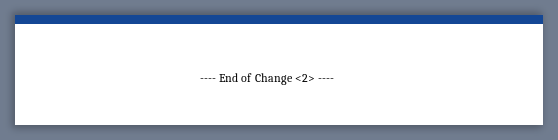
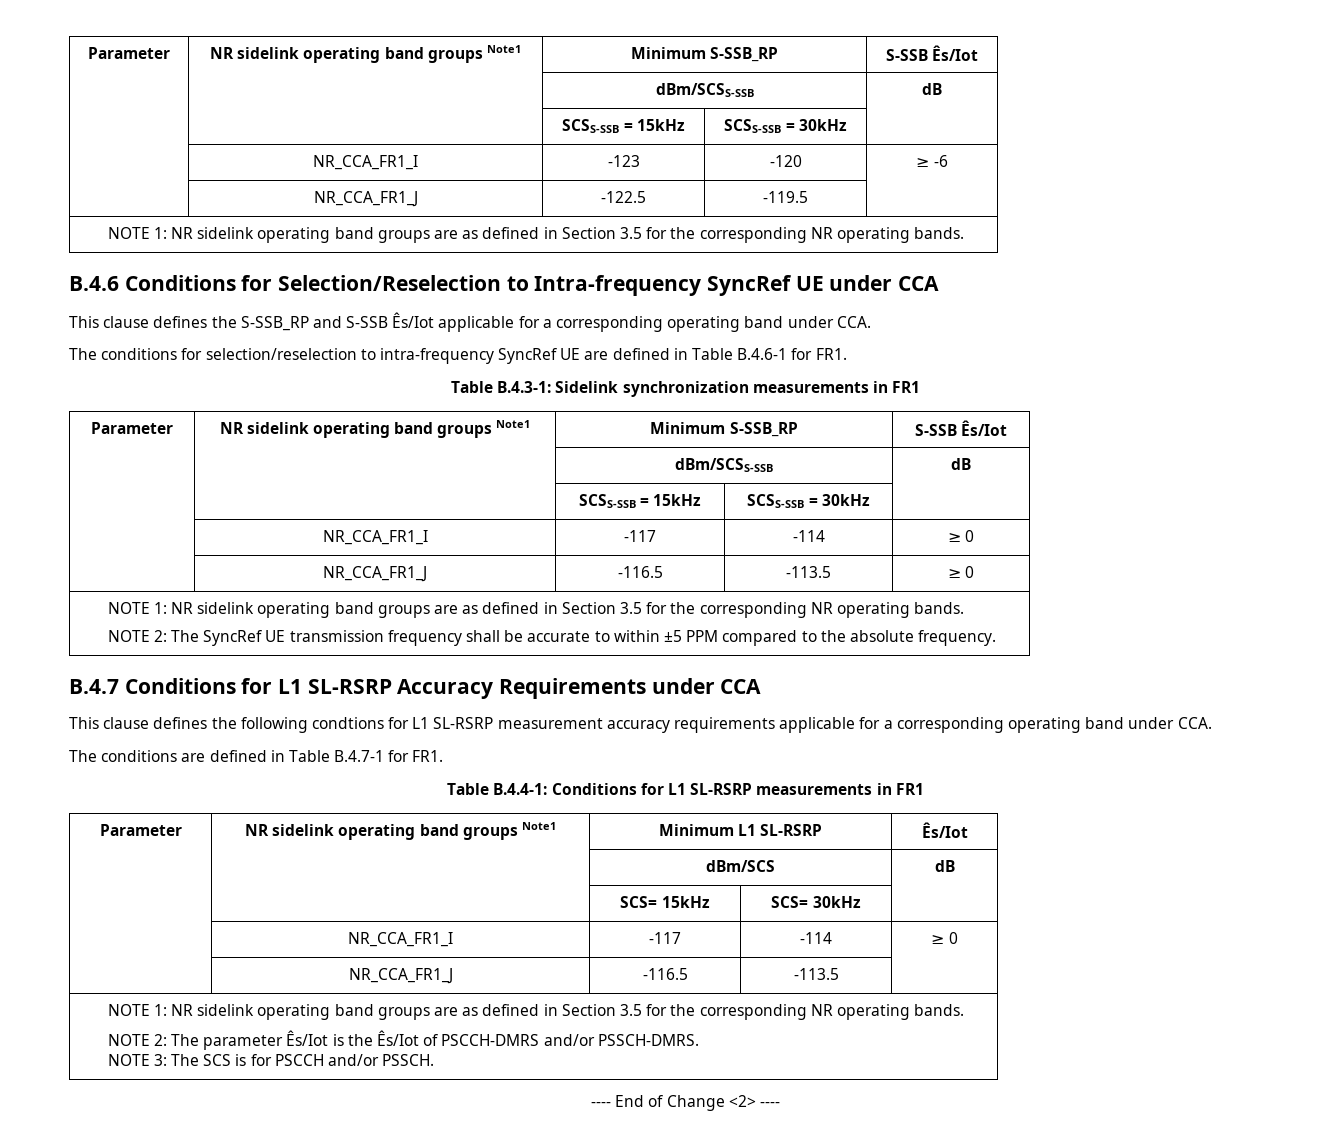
(199, 80) none -> [88,47,170,59] [210,45,521,63] [630,47,779,62] [885,45,979,61] [655,83,754,97] [922,83,942,95] [562,119,685,133] [724,119,847,133] [313,155,418,170] [607,155,640,167] [769,155,802,167] [916,155,948,167] [313,191,418,207] [601,191,646,203] [763,191,808,203] [107,227,965,243] [69,275,940,296] [69,312,871,332] [69,348,847,364] [450,381,921,397] [91,422,173,434] [219,420,531,438] [650,422,798,437] [914,420,1008,436] [675,458,773,472] [951,458,971,470] [578,494,702,508] [747,494,870,508] [322,530,428,545] [624,530,656,542] [792,530,825,542] [947,530,975,542] [323,566,427,582] [617,566,663,578] [786,566,831,578] [947,566,975,578] [107,602,965,618] [107,630,997,646] [69,678,762,699] [69,717,1212,733] [69,750,444,762] [447,783,924,795] [99,824,182,836] [245,822,556,840] [658,824,823,836] [921,822,968,838] [706,860,775,872] [934,860,955,872] [620,896,710,908] [771,896,861,908] [348,932,453,947] [649,932,681,944] [800,932,832,944] [931,932,958,944] [348,968,453,984] [642,968,688,980] [793,968,839,980] [107,1004,965,1020] [107,1030,699,1050] [107,1054,435,1066] Parameter | NR sidelink operating band groups Note1 | Minimum S-SSB_RP | S-SSB Ês/Iot // | | dBm/SCSS-SSB | dB // | | SCSS-SSB = 15kHz | SCSS-SSB = 30kHz | // | NR_CCA_FR1_I | -123 | -120 | ≥ -6 // | NR_CCA_FR1_J | -122.5 | -119.5 | // NOTE 1: NR sidelink operating band groups are as defined in Section 3.5 for the corresponding NR operating bands. // B.4.6 Conditions for Selection/Reselection to Intra-frequency SyncRef UE under CCA // This clause defines the S-SSB_RP and S-SSB Ês/Iot applicable for a corresponding operating band under CCA. // The conditions for selection/reselection to intra-frequency SyncRef UE are defined in Table B.4.6-1 for FR1. // Table B.4.3-1: Sidelink synchronization measurements in FR1 // Parameter | NR sidelink operating band groups Note1 | Minimum S-SSB_RP | S-SSB Ês/Iot // | | dBm/SCSS-SSB | dB // | | SCSS-SSB = 15kHz | SCSS-SSB = 30kHz | // | NR_CCA_FR1_I | -117 | -114 | ≥ 0 // | NR_CCA_FR1_J | -116.5 | -113.5 | ≥ 0 // NOTE 1: NR sidelink operating band groups are as defined in Section 3.5 for the corresponding NR operating bands. // NOTE 2: The SyncRef UE transmission frequency shall be accurate to within ±5 PPM compared to the absolute frequency. // B.4.7 Conditions for L1 SL-RSRP Accuracy Requirements under CCA // This clause defines the following condtions for L1 SL-RSRP measurement accuracy requirements applicable for a corresponding operating band under CCA. // The conditions are defined in Table B.4.7-1 for FR1. // Table B.4.4-1: Conditions for L1 SL-RSRP measurements in FR1 // Parameter | NR sidelink operating band groups Note1 | Minimum L1 SL-RSRP | Ês/Iot // | | dBm/SCS | dB // | | SCS= 15kHz | SCS= 30kHz | // | NR_CCA_FR1_I | -117 | -114 | ≥ 0 // | NR_CCA_FR1_J | -116.5 | -113.5 | // NOTE 1: NR sidelink operating band groups are as defined in Section 3.5 for the corresponding NR operating bands. // NOTE 2: The parameter Ês/Iot is the Ês/Iot of PSCCH-DMRS and/or PSSCH-DMRS. // NOTE 3: The SCS is for PSCCH and/or PSSCH. //

